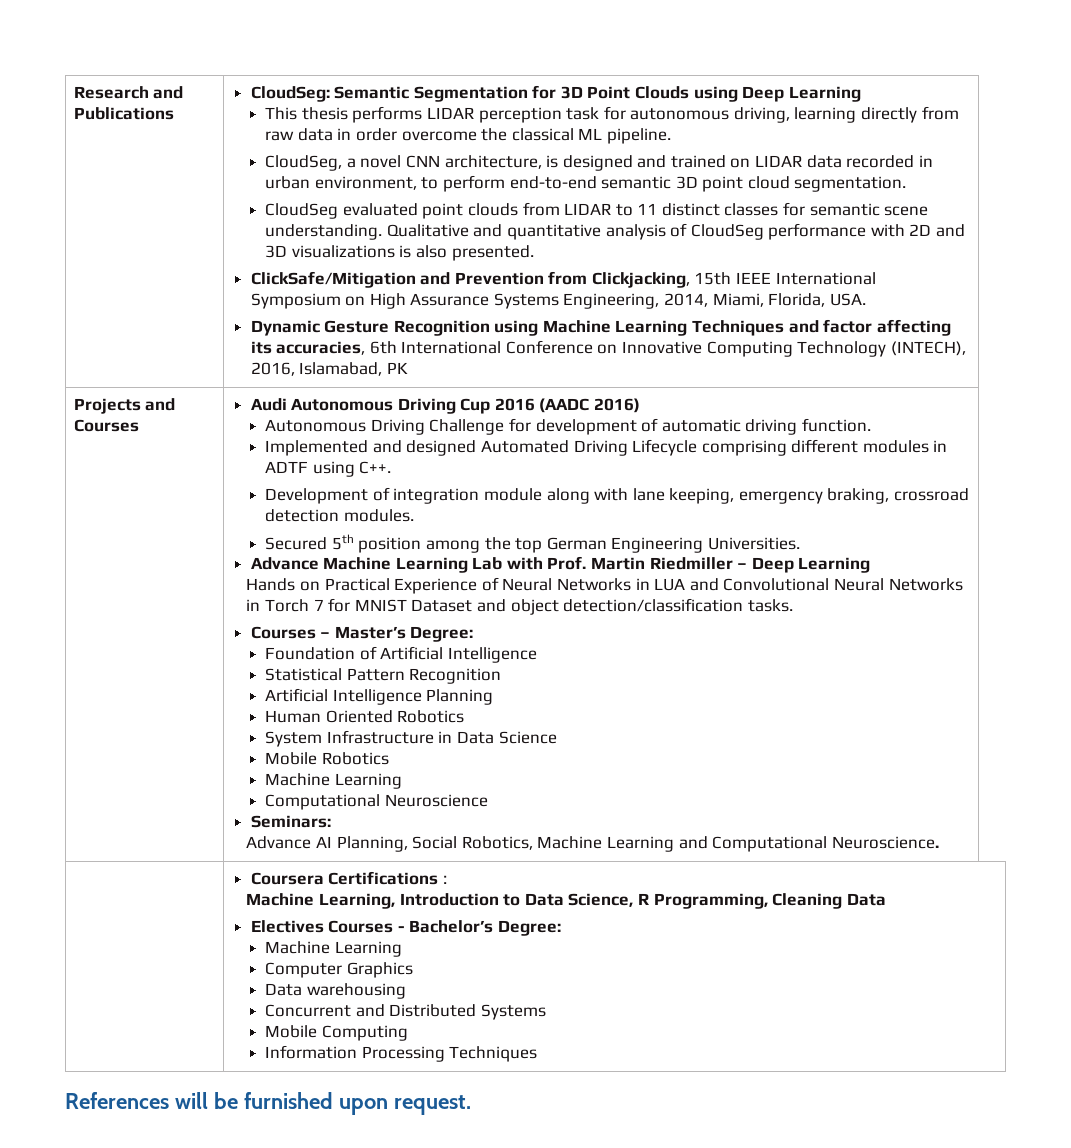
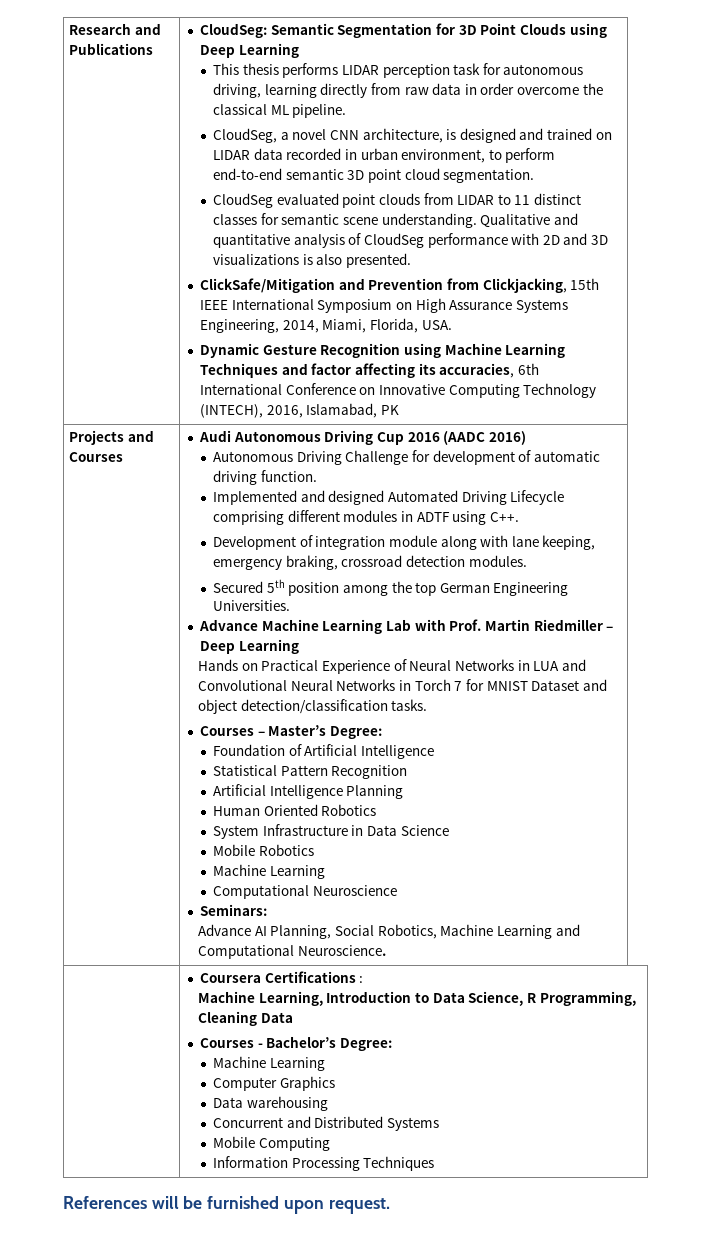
[250,920,324,933] Electives -> (293, 1017) none

